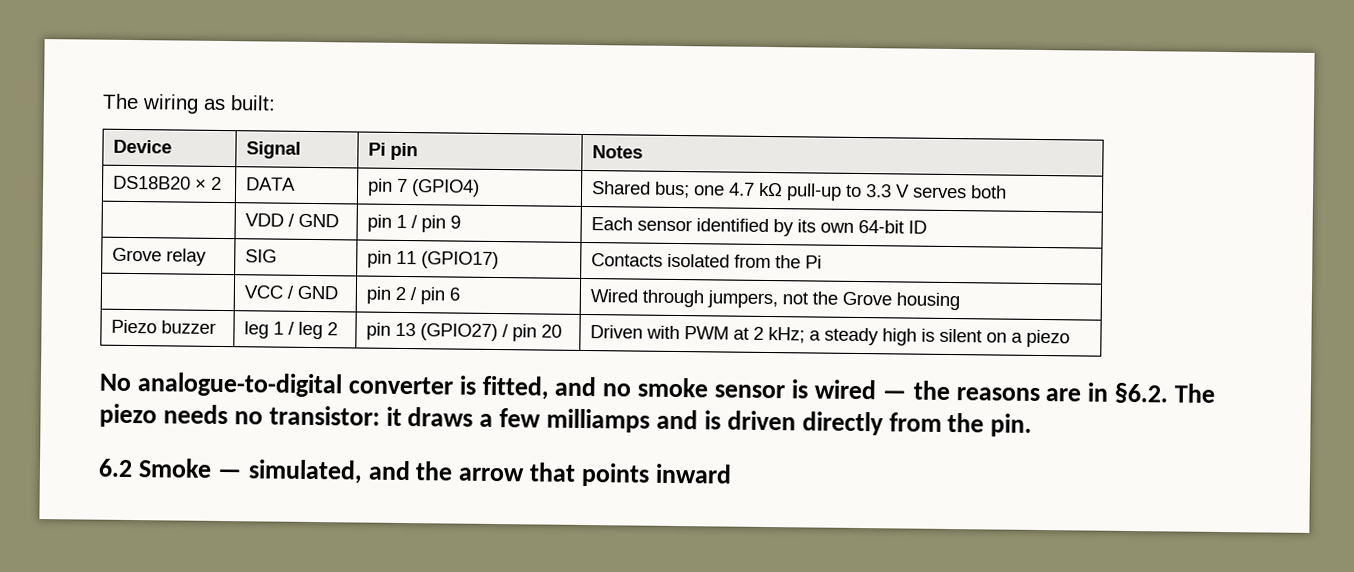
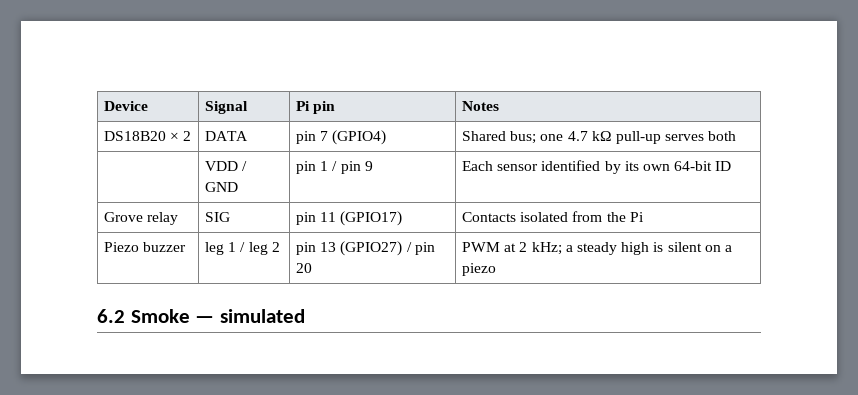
[102,93,276,114] The wiring as built: // -> (104, 106) none
[844,184,910,198] to 3.3 V -> (662, 137) none
[243,285,338,300] [365,286,460,305] [589,289,960,311] // | VCC / GND | pin 2 / pin 6 | Wired through jumpers, not the Grove housing -> (644, 217) none
[589,325,680,340] Driven with -> (313, 268) none
[99,372,1216,404] [99,403,1033,437] [98,458,732,487] No analogue-to-digital converter is fitted, and no smoke sensor is wired — the reasons are in §6.2. The piezo needs no transistor: it draws a few milliamps and is driven directly from the pin. // 6.2 Smoke — simulated, and the arrow that points inward -> [97,309,306,323] 6.2 Smoke — simulated

